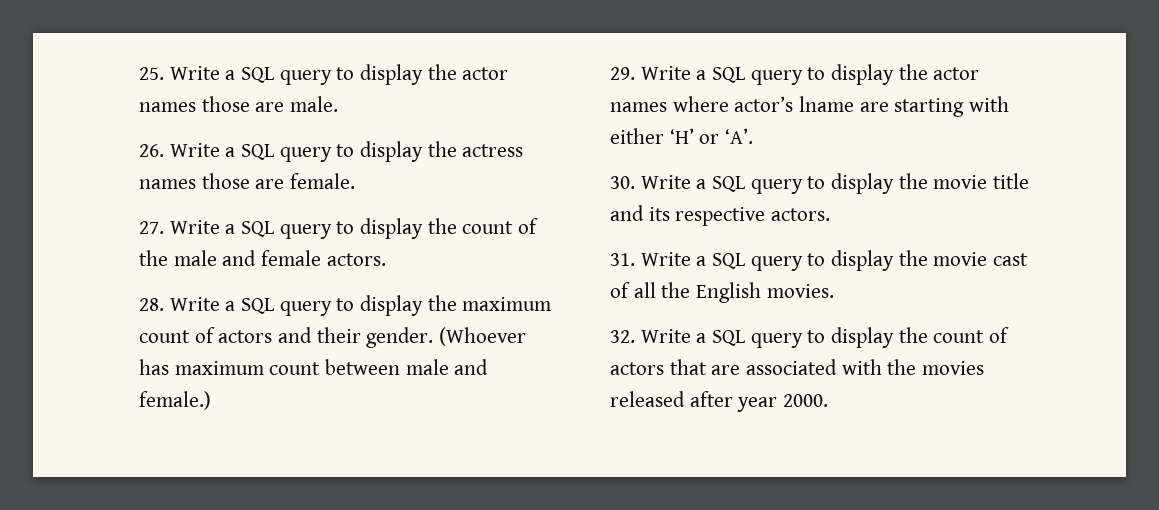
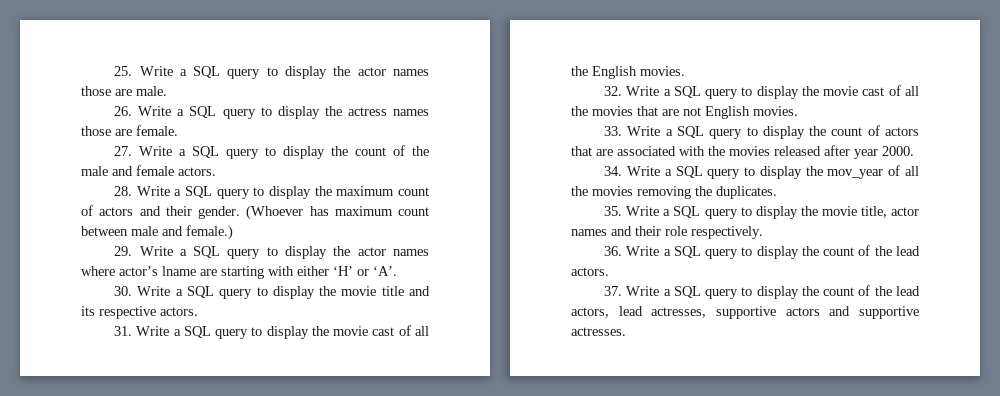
(928, 335) none -> [823,85,919,96] [571,106,798,119] [604,126,827,139] movie cast of all the movies that are not English movies. // 33. Write a SQL query to display the
(829, 400) none -> [604,165,919,179] [571,186,777,199] [604,206,920,219] [571,226,763,239] [604,245,920,259] [571,267,609,276] [604,285,920,299] [571,306,919,319] [571,327,626,336] // 34. Write a SQL query to display the mov_year of all the movies removing the duplicates. // 35. Write a SQL query to display the movie title, actor names and their role respectively. // 36. Write a SQL query to display the count of the lead actors. // 37. Write a SQL query to display the count of the lead actors, lead actresses, supportive actors and supportive actresses.

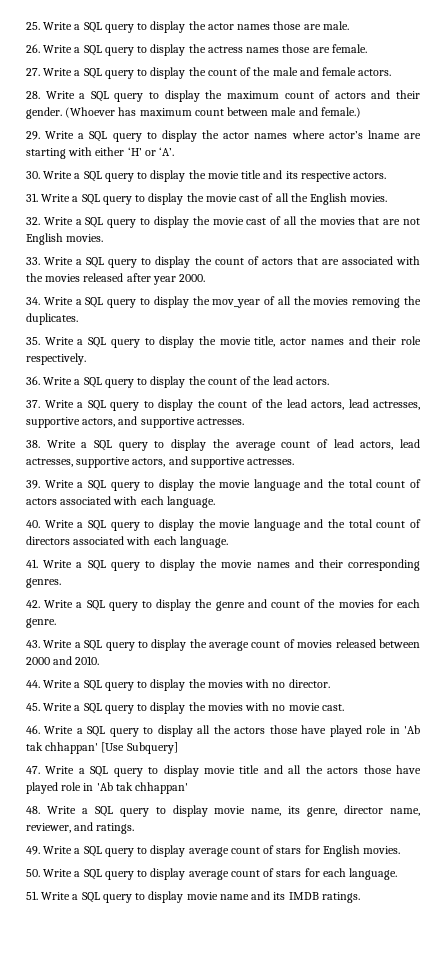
[785,306,919,319] [571,327,626,336] actors and supportive actresses. -> [82,416,244,428] [26,439,420,451] [26,456,295,468] [26,479,422,491] [26,496,215,508] [26,519,422,531] [26,536,228,548] [26,559,421,571] [26,578,61,588] [26,599,420,611] [26,618,56,628] [26,639,420,651] [26,656,100,665] [26,679,330,691] [26,702,344,714] [26,725,420,737] [26,742,178,754] [26,765,422,777] [26,782,189,794] [26,805,421,817] [26,822,135,834] [26,845,401,857] [26,868,398,880] [26,891,360,903] actors, and supportive actresses. // 38. Write a SQL query to display the average count of lead actors, lead actresses, supportive actors, and supportive actresses. // 39. Write a SQL query to display the movie language and the total count of actors associated with each language. // 40. Write a SQL query to display the movie language and the total count of directors associated with each language. // 41. Write a SQL query to display the movie names and their corresponding genres. // 42. Write a SQL query to display the genre and count of the movies for each genre. // 43. Write a SQL query to display the average count of movies released between 2000 and 2010. // 44. Write a SQL query to display the movies with no director. // 45. Write a SQL query to display the movies with no movie cast. // 46. Write a SQL query to display all the actors those have played role in 'Ab tak chhappan' [Use Subquery] // 47. Write a SQL query to display movie title and all the actors those have played role in 'Ab tak chhappan' // 48. Write a SQL query to display movie name, its genre, director name, reviewer, and ratings. // 49. Write a SQL query to display average count of stars for English movies. // 50. Write a SQL query to display average count of stars for each language. // 51. Write a SQL query to display movie name and its IMDB ratings.

